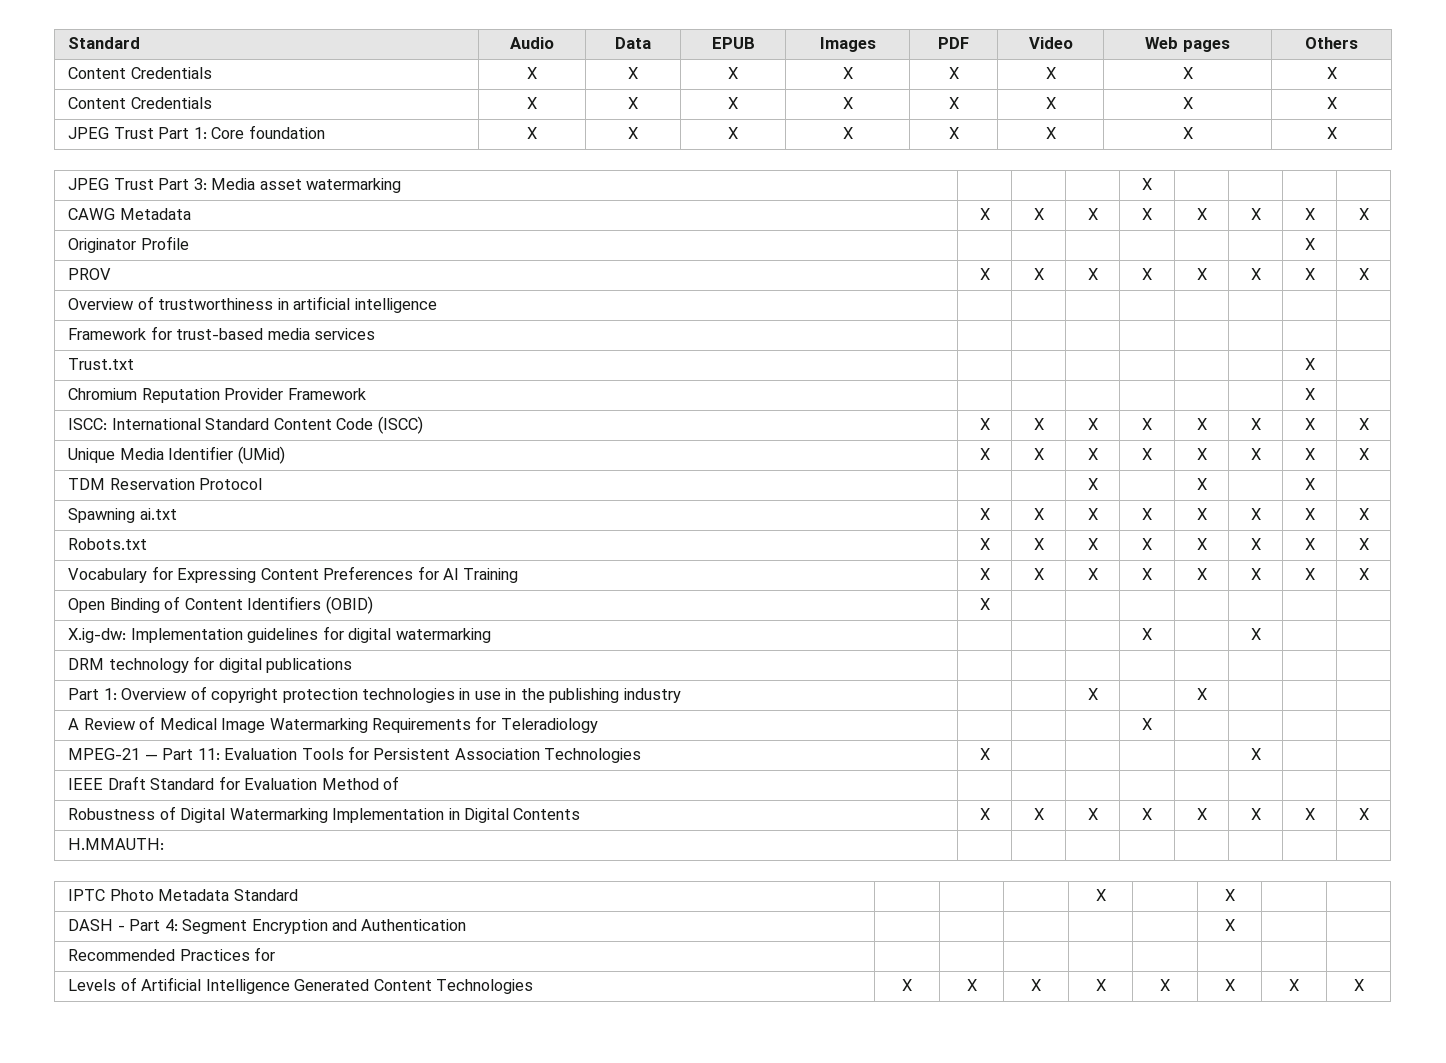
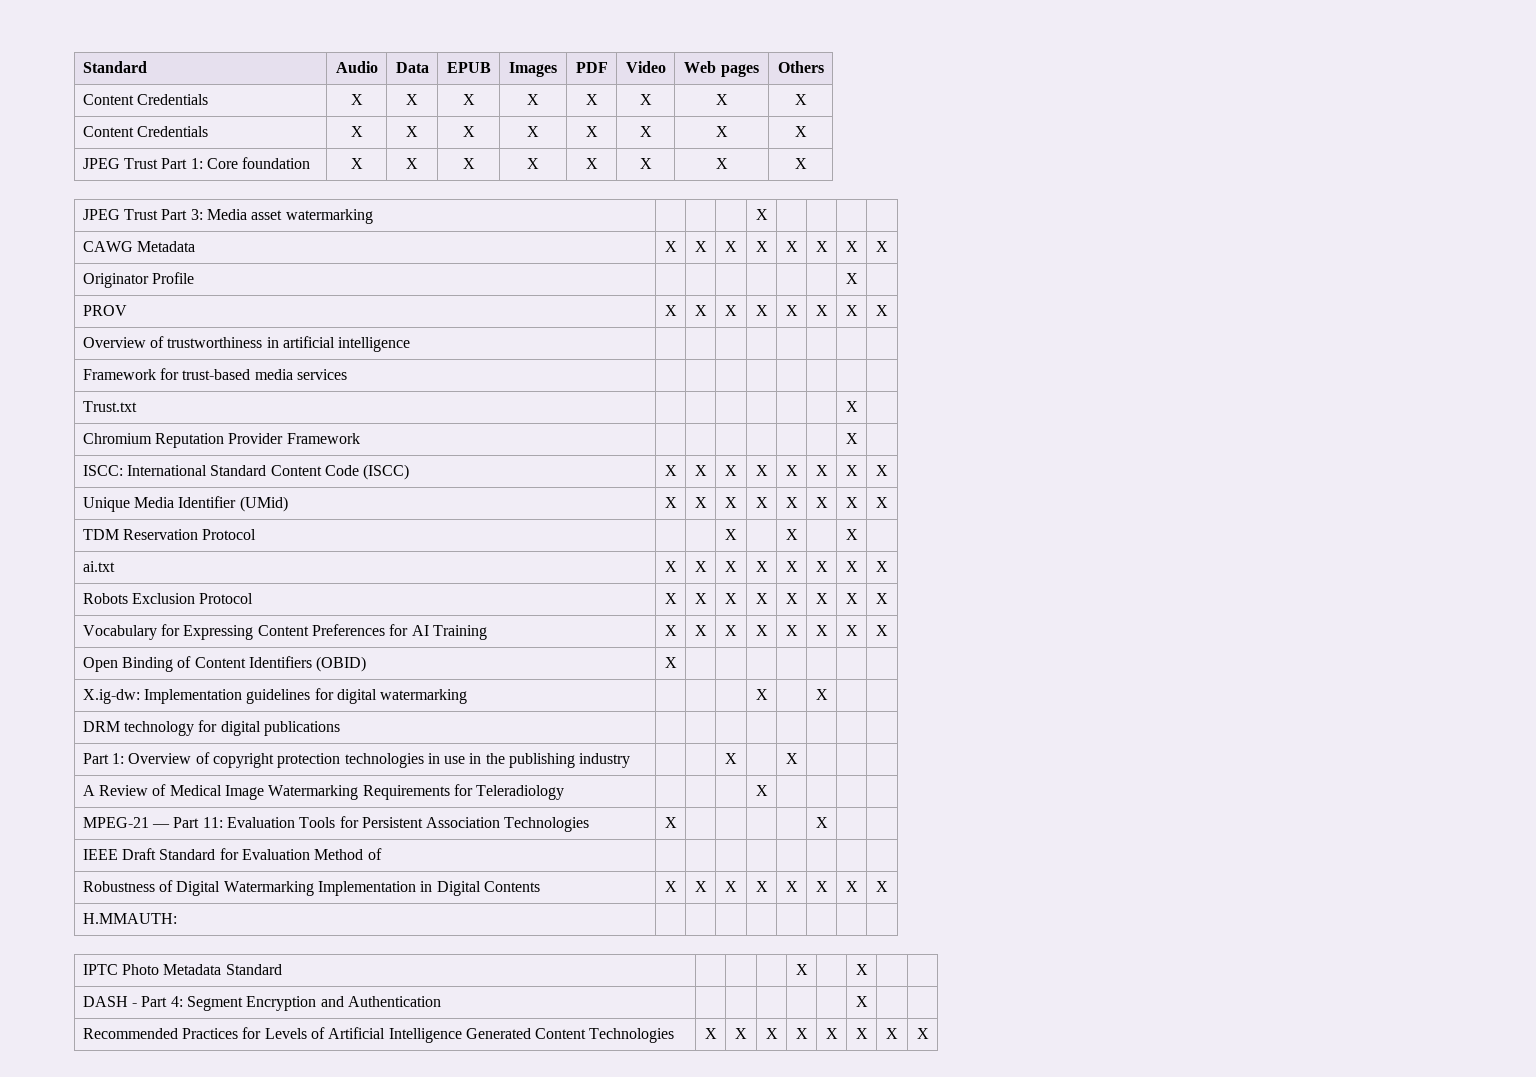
[68,508,136,523] Spawning -> (858, 534) none
[68,538,148,550] Robots.txt -> [82,593,254,604] Robots Exclusion Protocol
(276, 954) | | | | | | | | // -> (262, 1033) none

